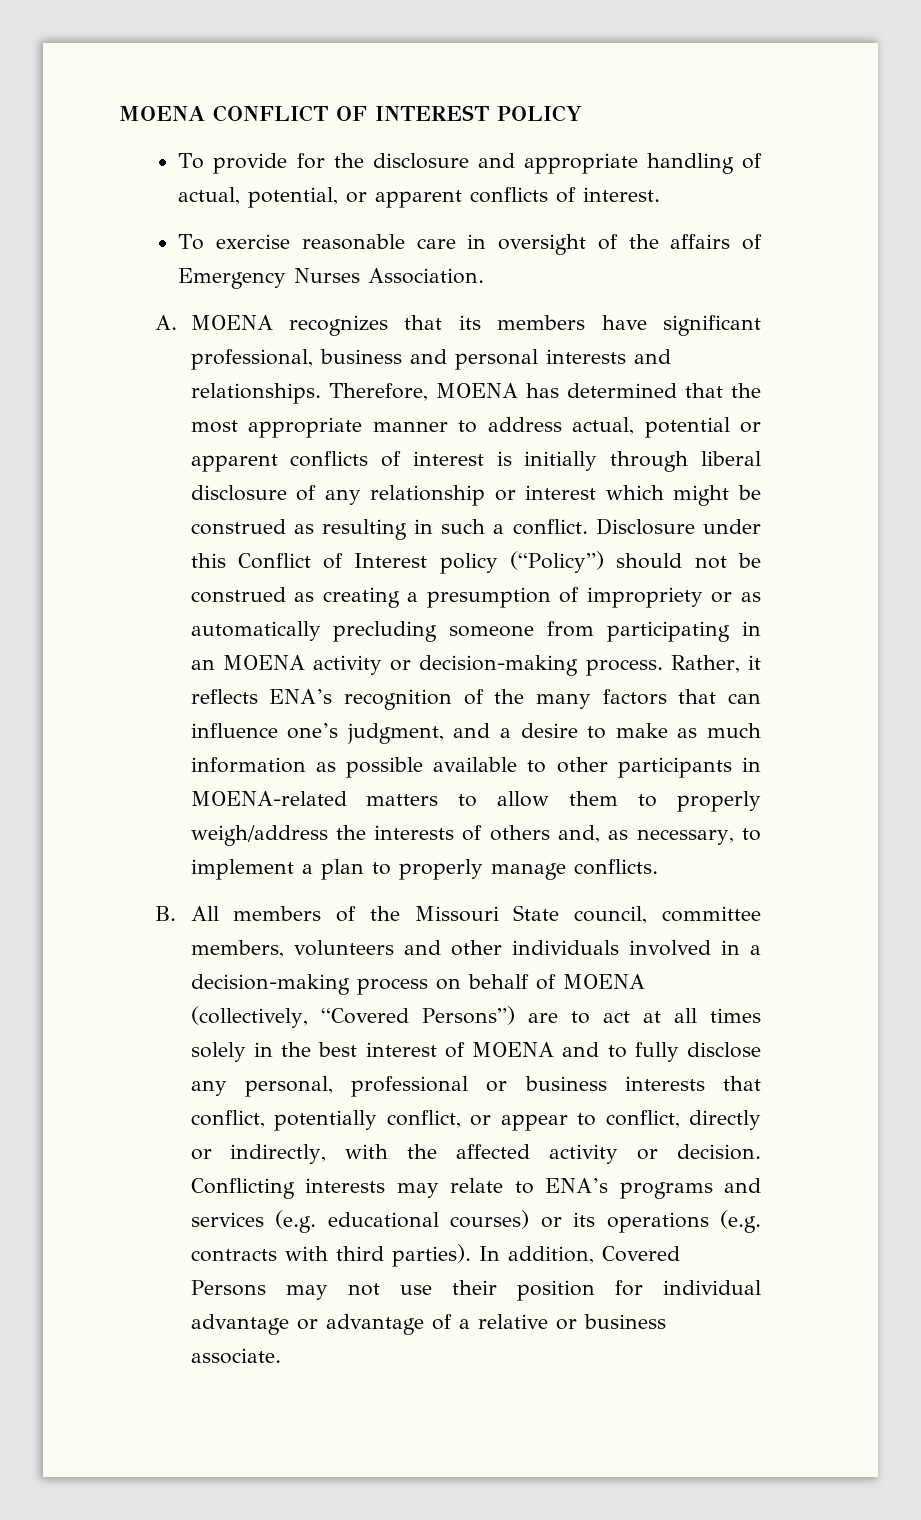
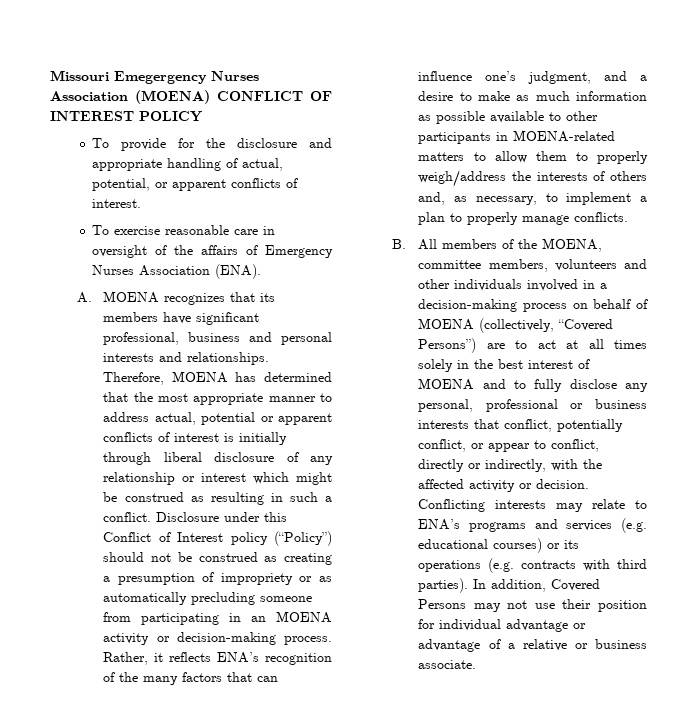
[119,106,205,121] MOENA -> [50,70,259,84] [50,90,210,104] Missouri Emegergency Nurses Association (MOENA)
[368,268,485,284] Association. -> [139,264,262,279] Association (ENA).
[414,905,648,924] Missouri State council, -> [542,238,603,252] MOENA,

